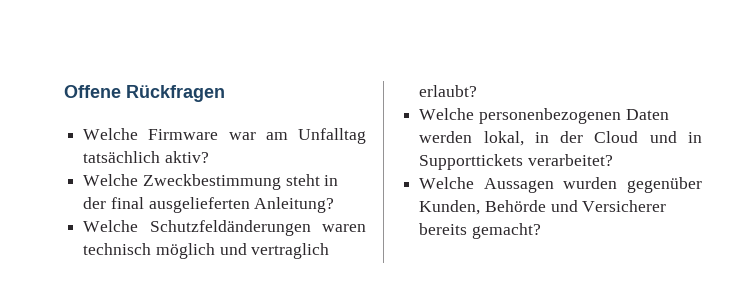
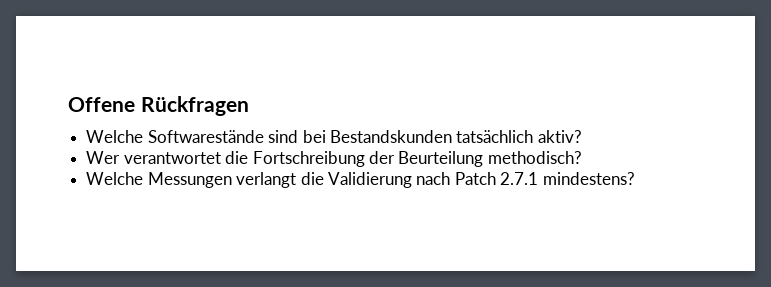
[148,128,366,144] [83,151,209,163] [83,174,339,190] [83,197,335,213] [83,220,366,236] [83,243,330,259] [419,85,478,97] [419,108,669,124] [419,131,702,146] [419,154,613,170] [419,177,702,193] [419,200,667,215] [419,223,541,239] Firmware war am Unfalltag tatsächlich aktiv? // Welche Zweckbestimmung steht in der final ausgelieferten Anleitung? // Welche Schutzfeldänderungen waren technisch möglich und vertraglich erlaubt? // Welche personenbezogenen Daten werden lokal, in der Cloud und in Supporttickets verarbeitet? // Welche Aussagen wurden gegenüber Kunden, Behörde und Versicherer bereits gemacht? -> [147,130,582,143] [86,151,582,167] [86,172,635,188] Softwarestände sind bei Bestandskunden tatsächlich aktiv? // Wer verantwortet die Fortschreibung der Beurteilung methodisch? // Welche Messungen verlangt die Validierung nach Patch 2.7.1 mindestens?

